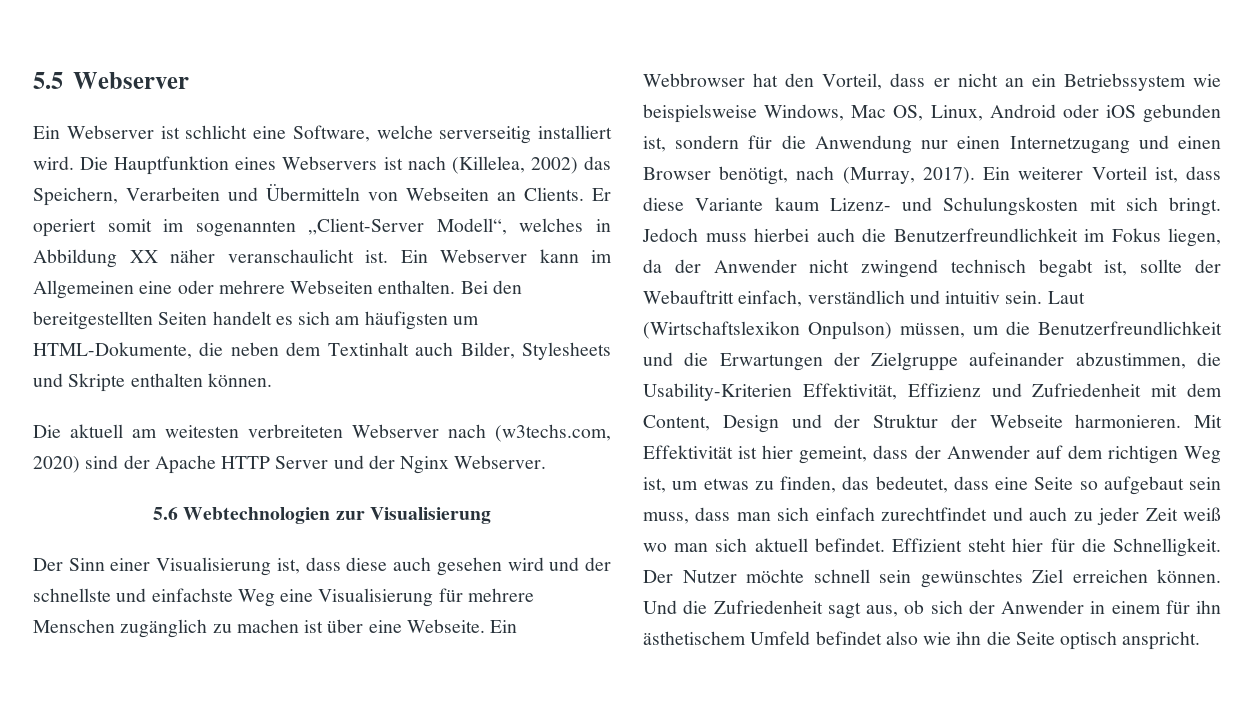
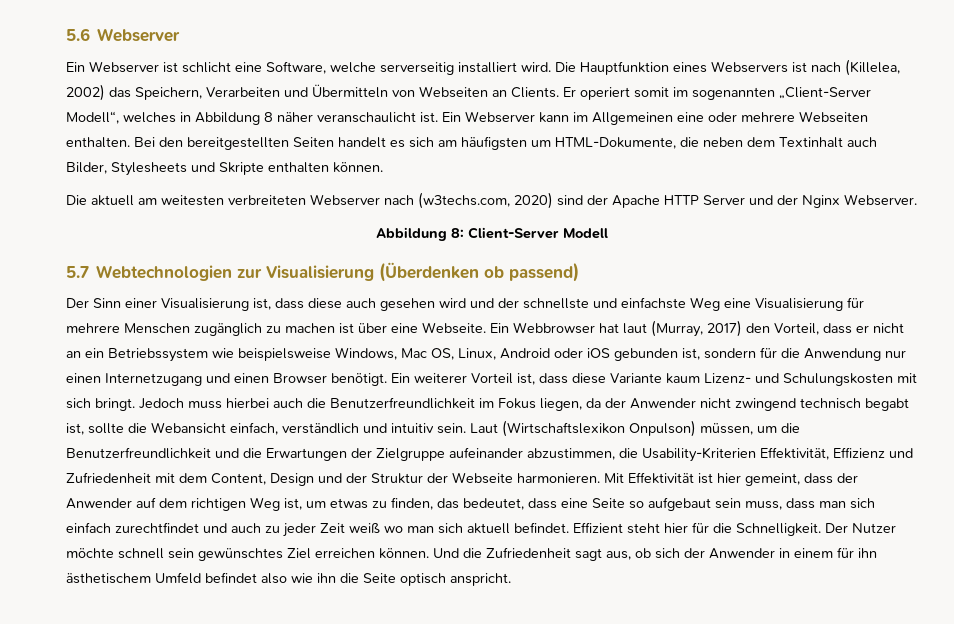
[33,72,63,89] 5.5 -> [66,28,90,41] 5.6
[129,250,158,263] XX -> [264,112,273,122] 8
[153,507,179,520] 5.6 -> [376,227,608,241] [66,266,89,278] Abbildung 8: Client-Server Modell // 5.7
(491, 515) none -> [379,262,580,282] (Überdenken ob passend)
(779, 80) none -> [623,320,742,337] laut (Murray, 2017)
[719,166,975,185] benötigt, nach (Murray, 2017). -> [331,373,387,386] benötigt.
[1195,259,1221,273] [643,290,734,304] der Webauftritt -> [128,422,226,434] die Webansicht

